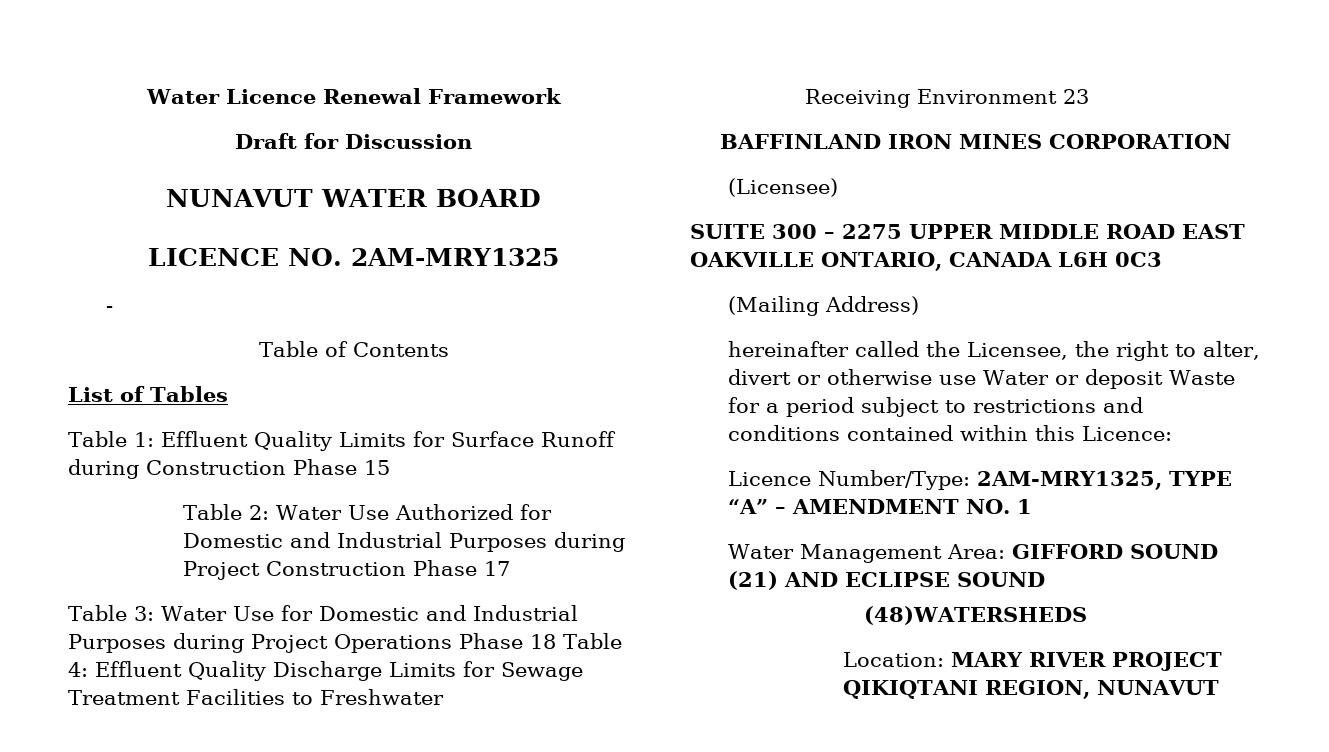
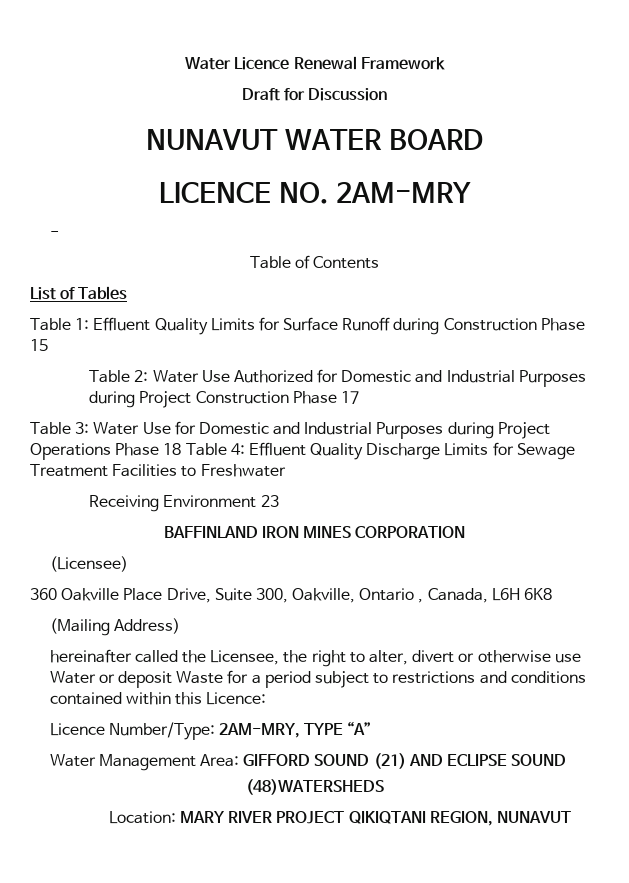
[350,248,560,266] 2AM-MRY1325 -> [335,182,471,203] 2AM-MRY
[690,224,1245,239] [690,252,1162,271] SUITE 300 – 2275 UPPER MIDDLE ROAD EAST OAKVILLE ONTARIO, CANADA L6H 0C3 -> [30,588,553,603] 360 Oakville Place Drive, Suite 300, Oakville, Ontario , Canada, L6H 6K8
[977,471,1163,490] 2AM-MRY1325, -> [219,723,301,738] 2AM-MRY,
[775,499,1033,514] – AMENDMENT NO. 1 -> (372, 728) none

